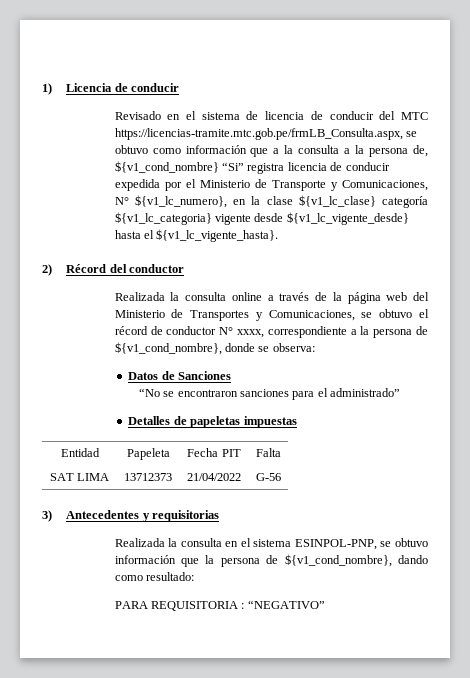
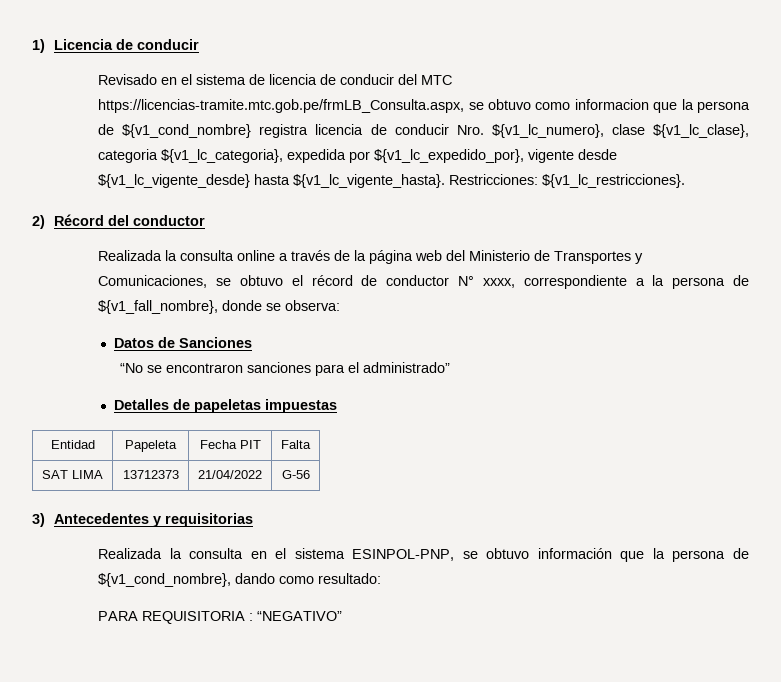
[185,145,428,157] [114,161,390,174] [114,179,428,191] [114,195,428,208] [114,212,212,225] información que a la consulta a la persona de, ${v1_cond_nombre} “Si” registra licencia de conducir expedida por el Ministerio de Transporte y Comunicaciones, N° ${v1_lc_numero}, en la clase ${v1_lc_clase} categoría ${v1_lc_categoria} -> [574,99,750,113] [98,124,750,138] [98,149,525,163] informacion que la persona de ${v1_cond_nombre} registra licencia de conducir Nro. ${v1_lc_numero}, clase ${v1_lc_clase}, categoria ${v1_lc_categoria}, expedida por ${v1_lc_expedido_por},
[144,230,155,239] el -> (291, 179) none
(279, 235) none -> [449,174,686,188] Restricciones: ${v1_lc_restricciones}.
[114,342,222,355] ${v1_cond_nombre}, -> [98,300,219,314] ${v1_fall_nombre},

